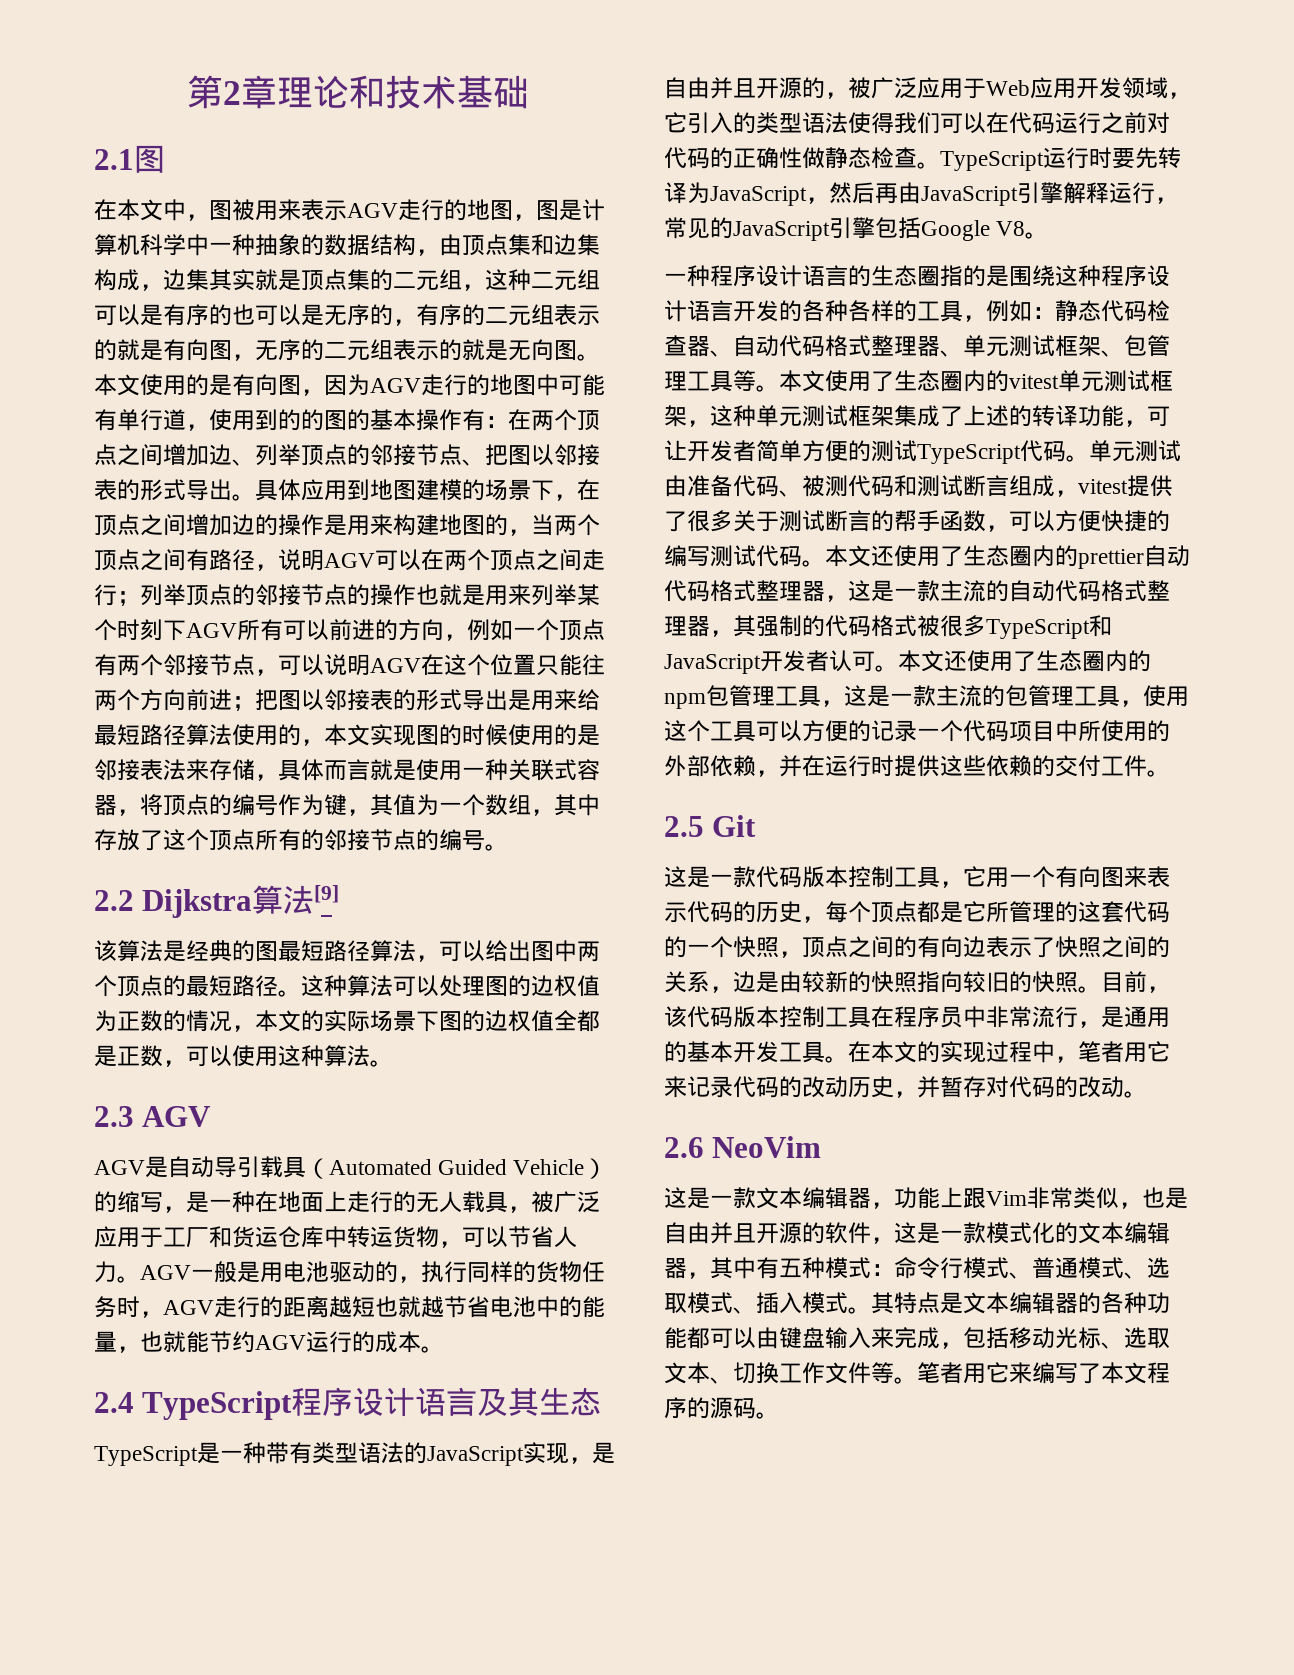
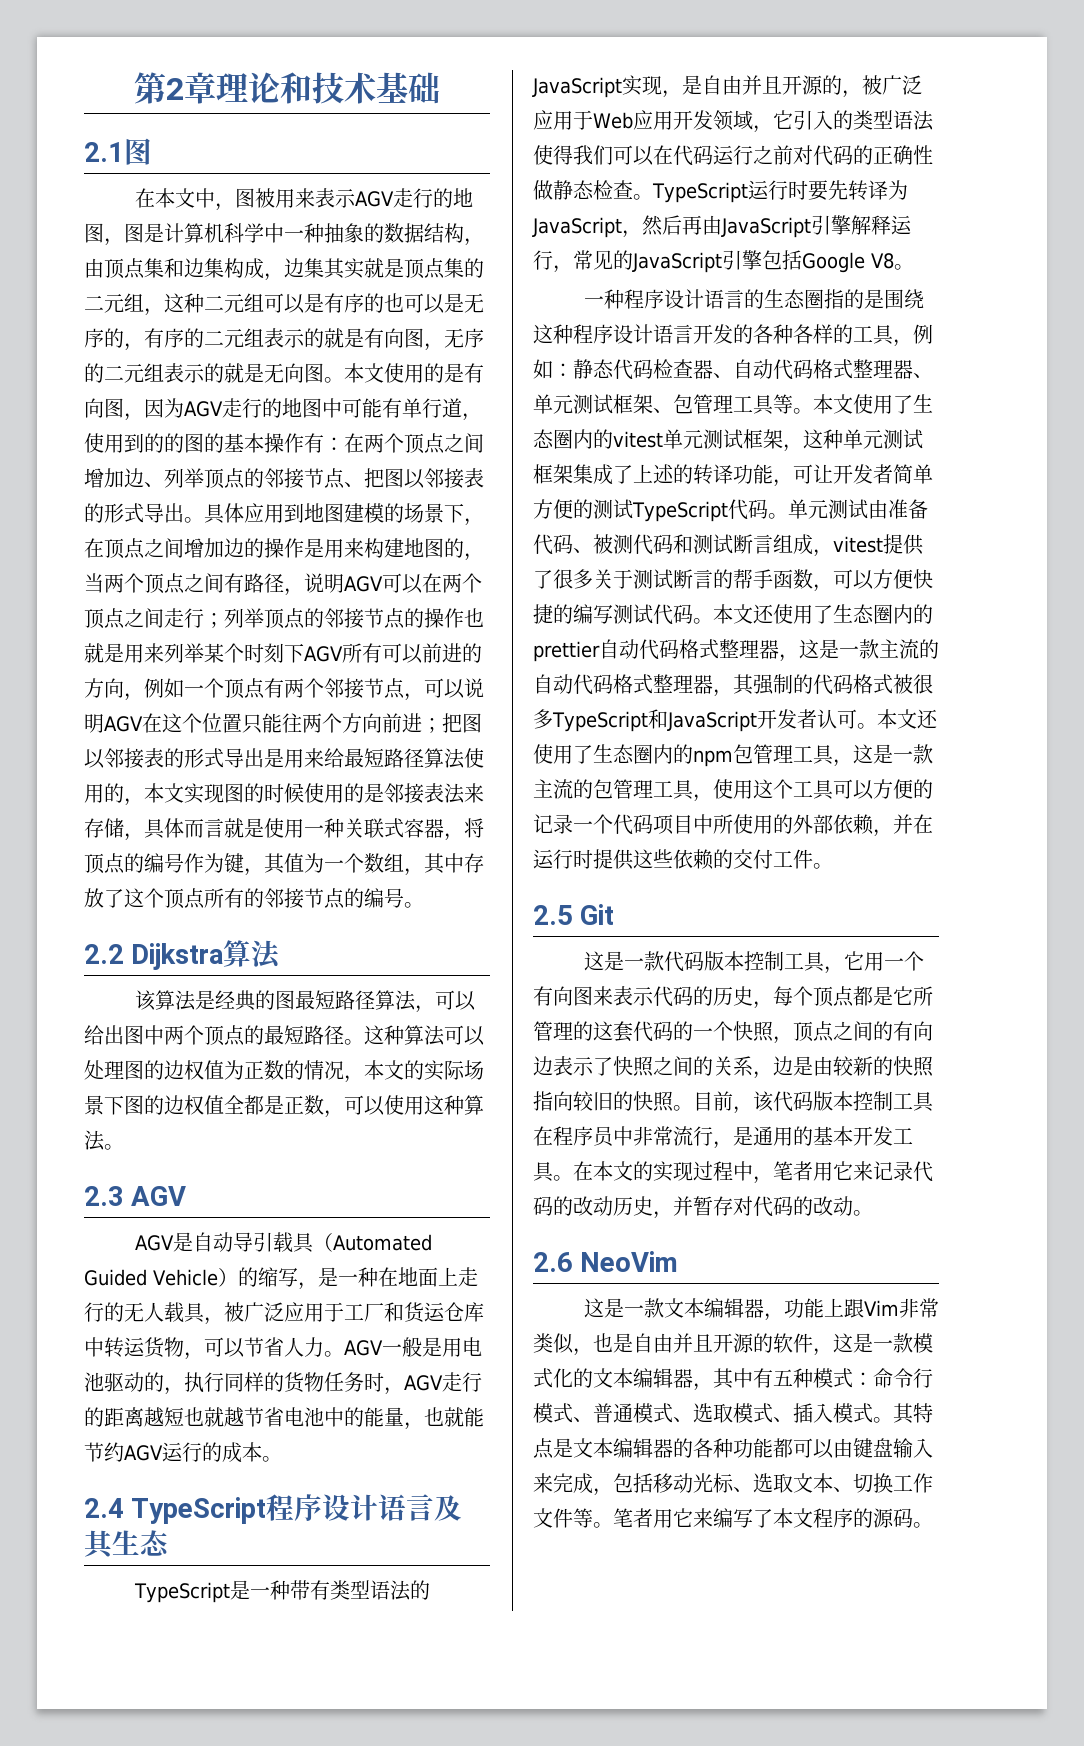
[314,885,340,903] [9] -> (282, 954) none

